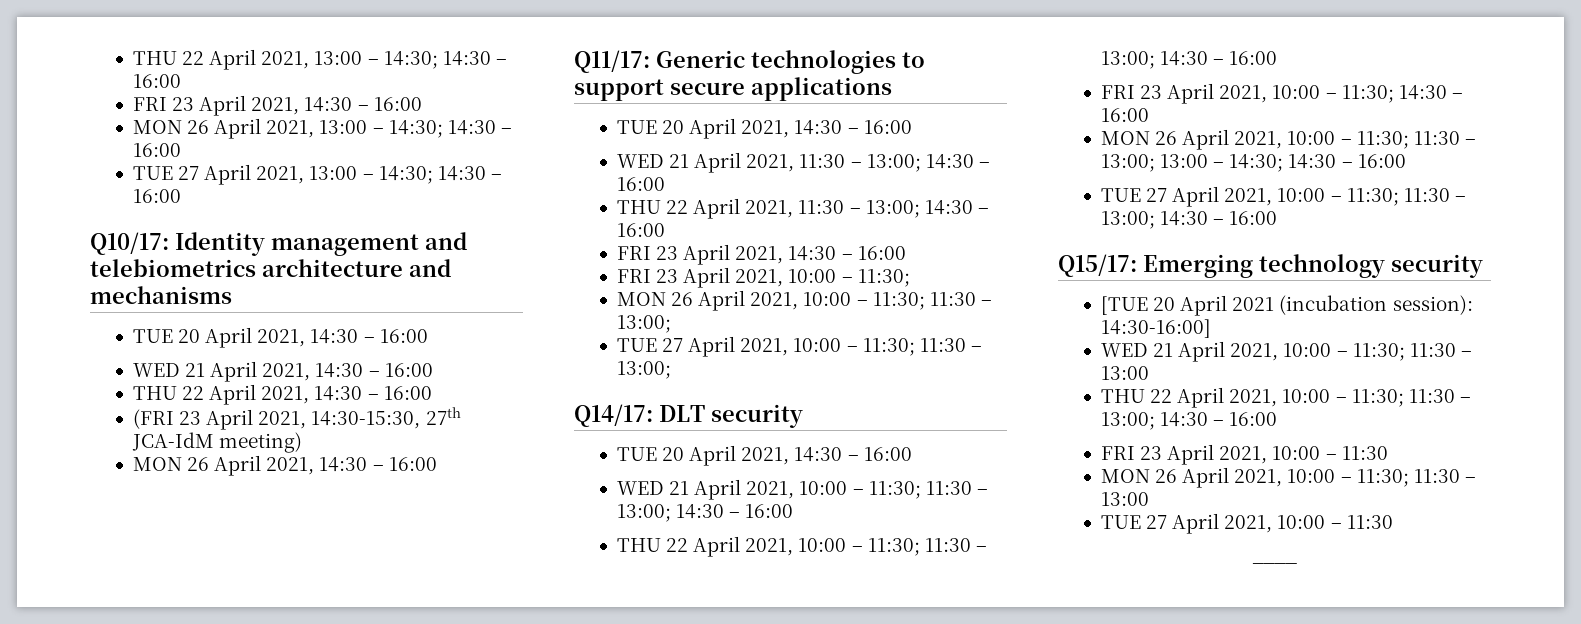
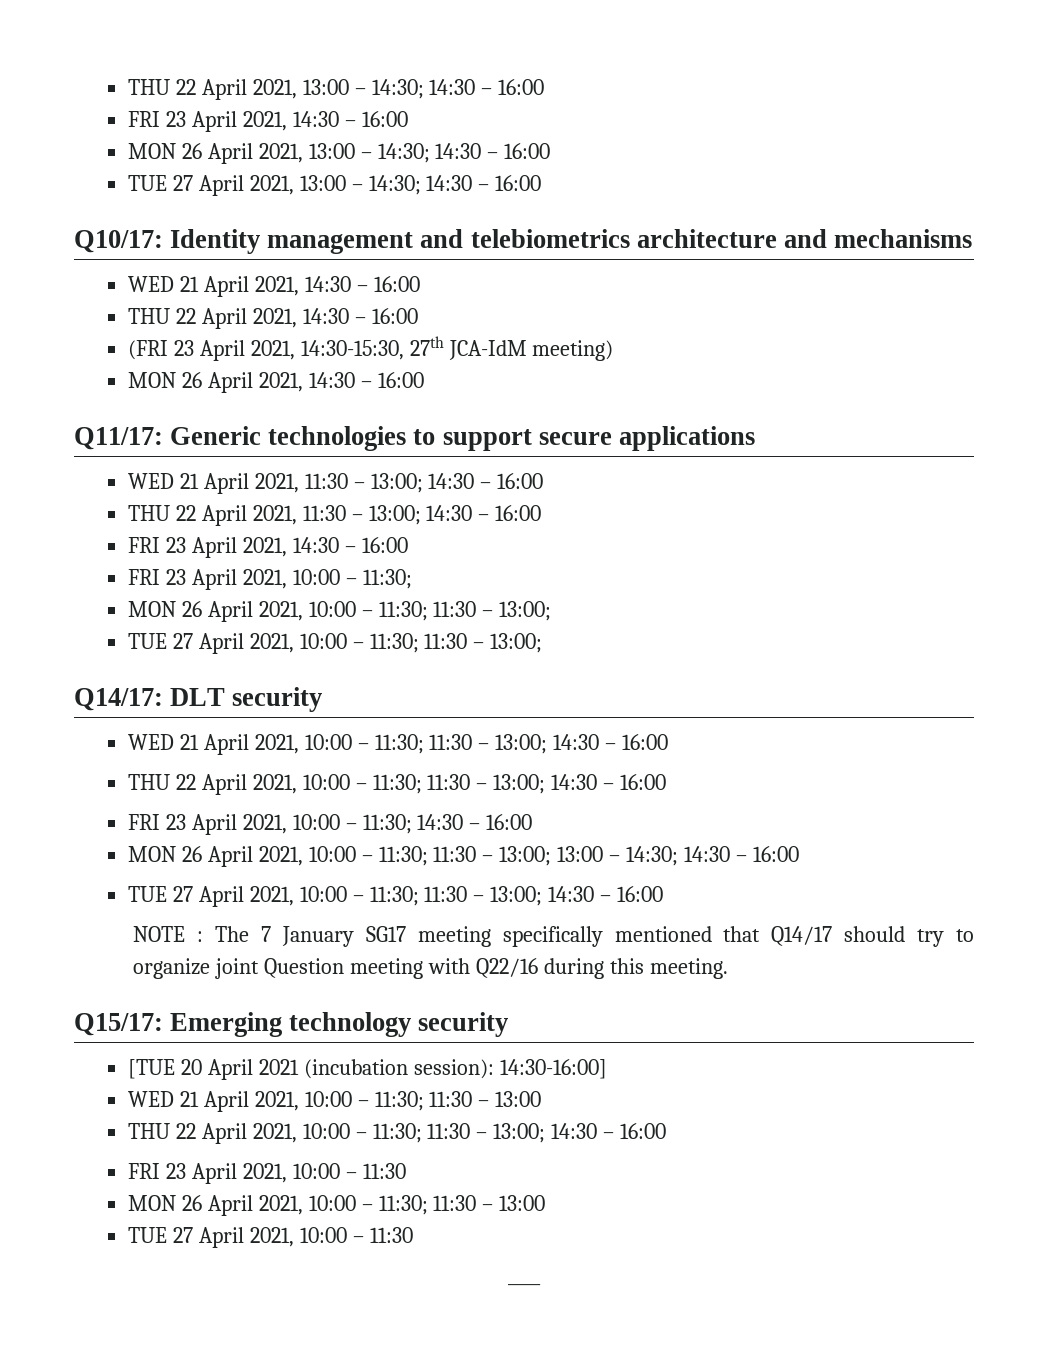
[132,327,428,348] // TUE 20 April 2021, 14:30 – 16:00 -> (973, 238) none
[616,118,912,139] // TUE 20 April 2021, 14:30 – 16:00 -> (755, 438) none
[616,445,912,466] // TUE 20 April 2021, 14:30 – 16:00 -> (323, 699) none
(1278, 218) none -> [133,926,974,947] [133,958,728,979] // NOTE : The 7 January SG17 meeting specifically mentioned that Q14/17 should try to organize joint Question meeting with Q22/16 during this meeting.

